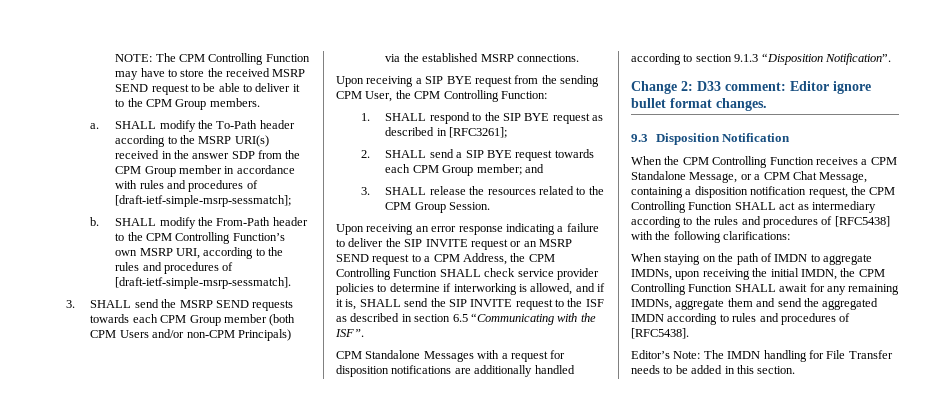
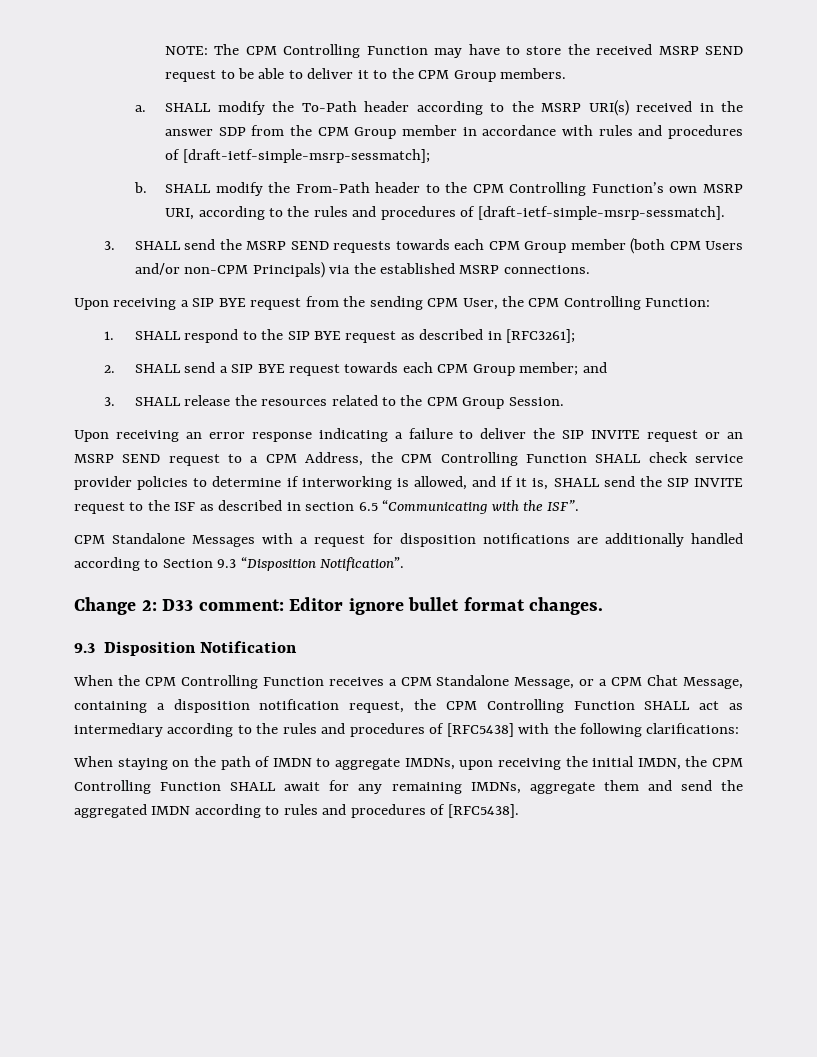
[695,54,759,62] section 9.1.3 -> [162,559,237,568] Section 9.3
[631,350,893,362] [631,365,796,374] // Editor’s Note: The IMDN handling for File Transfer needs to be added in this section. -> (519, 811) none

